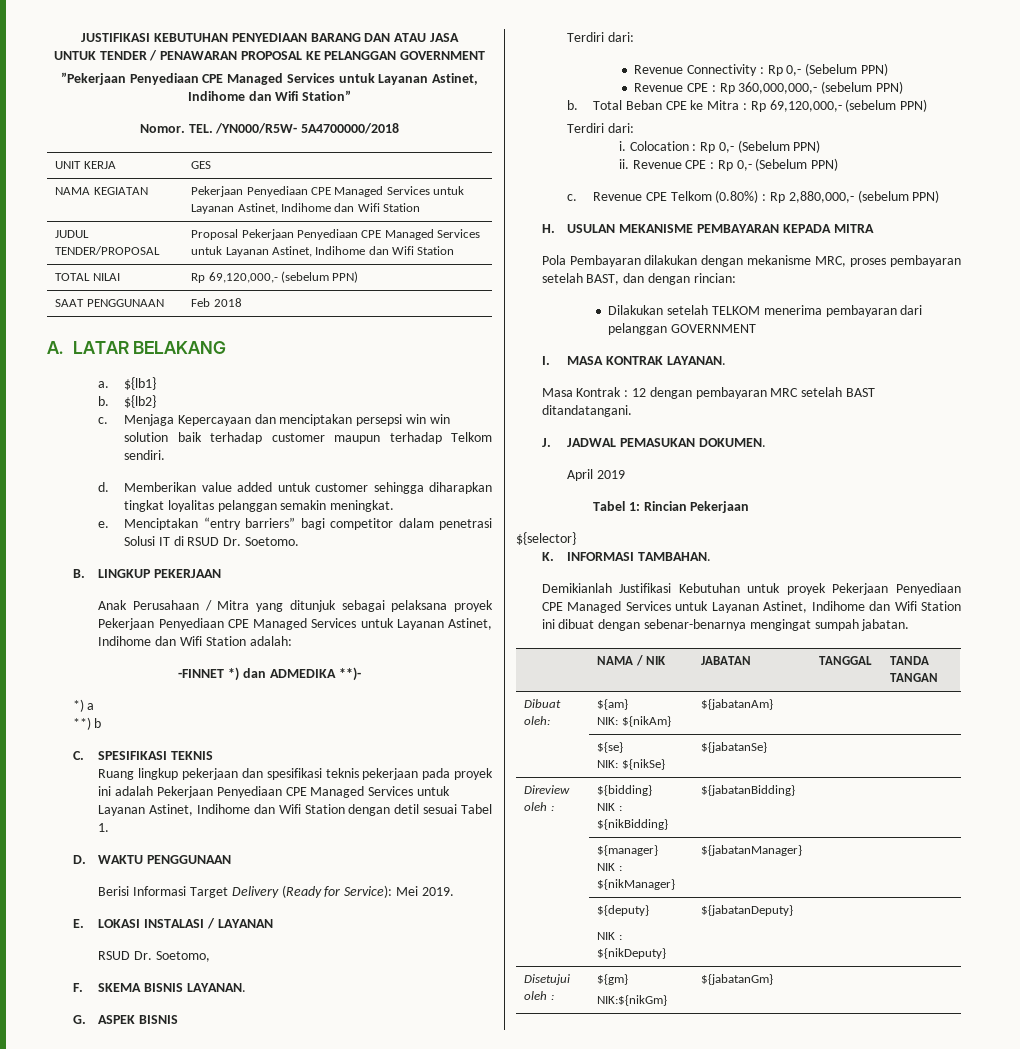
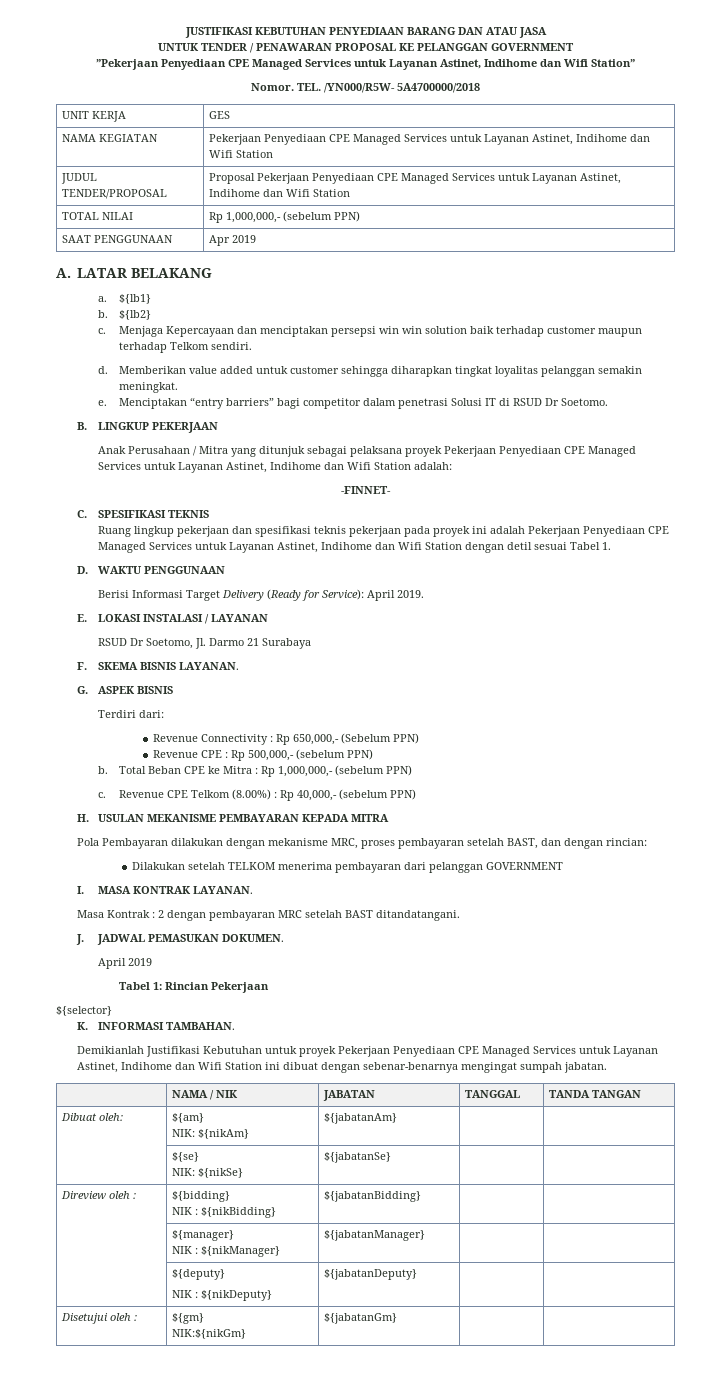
[208,272,278,283] 69,120,000,- -> [225,212,281,223] 1,000,000,-
[191,298,242,307] Feb 2018 -> [208,235,256,246] Apr 2019
[223,537,242,546] Dr. -> [545,398,560,406] Dr
[178,667,361,681] [72,699,95,712] [72,717,102,730] -FINNET *) dan ADMEDIKA **)- // *) a // **) b -> [341,486,391,494] -FINNET-
[395,886,418,896] Mei -> [367,590,396,601] April
[134,951,153,960] Dr. -> [130,638,145,646] Dr
(210, 956) none -> [195,638,312,649] Jl. Darmo 21 Surabaya
[786,65,802,76] 0,- -> [292,734,339,745] 650,000,-
[738,82,818,94] 360,000,000,- -> [247,750,294,761] 500,000,-
[769,99,928,112] [567,123,635,133] [618,140,821,153] [618,158,839,171] 69,120,000,- (sebelum PPN) // Terdiri dari: // i. Colocation : Rp 0,- (Sebelum PPN) // ii. Revenue CPE : Rp 0,- (Sebelum PPN) -> [278,765,413,777] 1,000,000,- (sebelum PPN)
[715,190,854,203] (0.80%) : Rp 2,880,000,- -> [232,789,338,801] (8.00%) : Rp 40,000,-
[632,388,647,397] 12 -> [158,910,165,918] 2

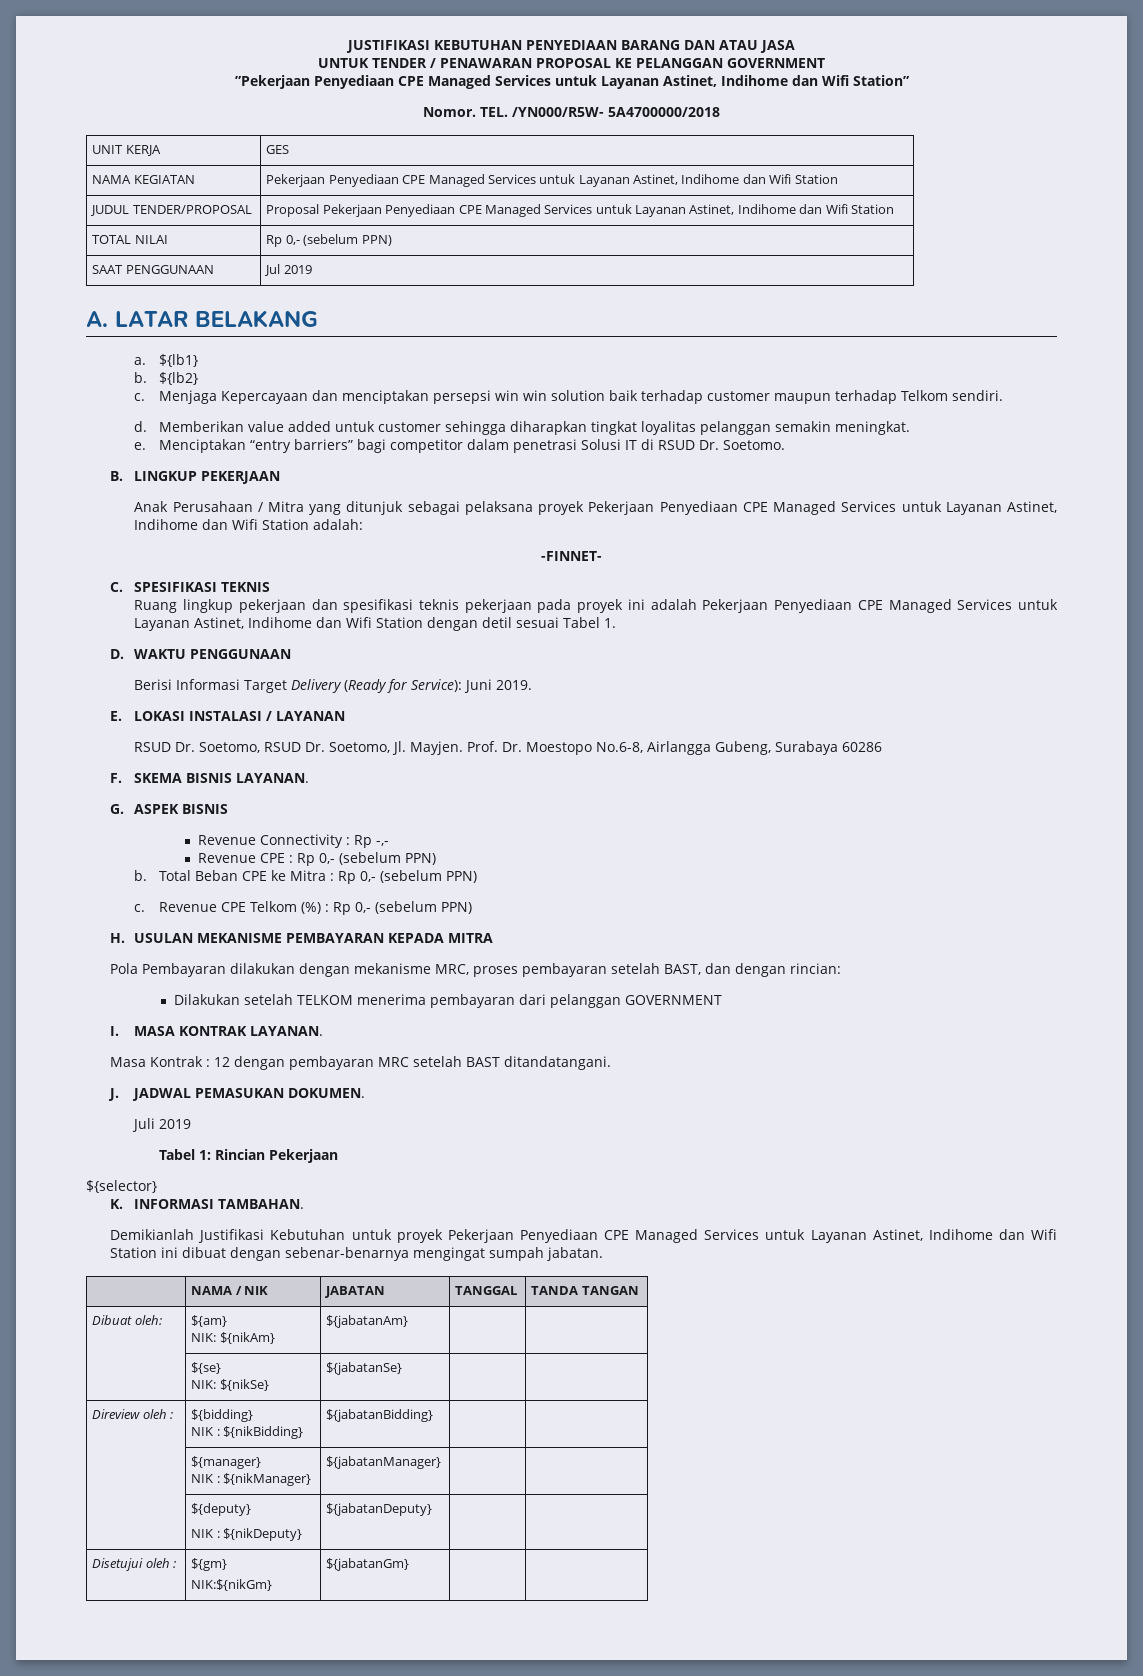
[225,212,281,223] 1,000,000,- -> [285,235,300,245] 0,-
[208,235,230,246] Apr -> [264,264,281,276] Jul
[545,398,560,406] Dr -> [698,440,719,450] Dr.
[367,590,396,601] April -> [464,679,493,693] Juni
[130,638,260,649] Dr Soetomo, Jl. Darmo 21 -> [175,741,772,755] Dr. Soetomo, RSUD Dr. Soetomo, Jl. Mayjen. Prof. Dr. Moestopo No.6-8, Airlangga Gubeng,
(312, 643) none -> [842,742,883,752] 60286
[98,710,165,718] // Terdiri dari: -> (229, 809) none
[292,733,419,745] 650,000,- (Sebelum PPN) -> [376,841,390,846] -,-
[247,750,294,761] 500,000,- -> [319,853,336,864] 0,-
[278,766,334,777] 1,000,000,- -> [360,871,377,882] 0,-
[232,789,338,801] (8.00%) : Rp 40,000,- -> [301,902,372,915] (%) : Rp 0,-
[158,910,165,918] 2 -> [214,1057,231,1067] 12
[98,958,127,969] April -> [132,1118,156,1132] Juli

